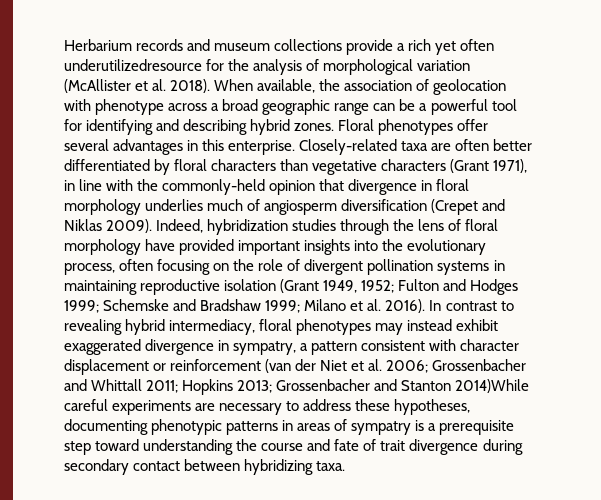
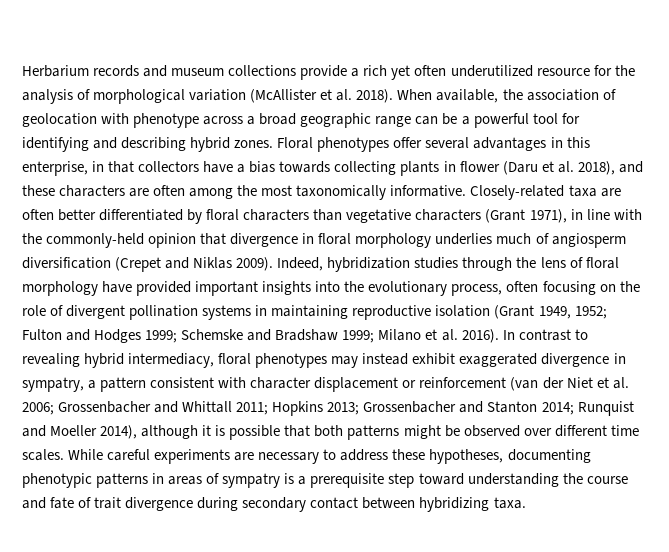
[64,59,202,71] underutilizedresource -> [450,65,590,77] underutilized resource
[228,140,296,155] enterprise. -> [22,161,643,176] [22,185,467,200] enterprise, in that collectors have a bias towards collecting plants in flower (Daru et al. 2018), and these characters are often among the most taxonomically informative.
[455,379,530,393] 2014)While -> [541,401,634,416] [22,425,639,440] [22,449,104,461] 2014; Runquist and Moeller 2014), although it is possible that both patterns might be observed over different time scales. While

